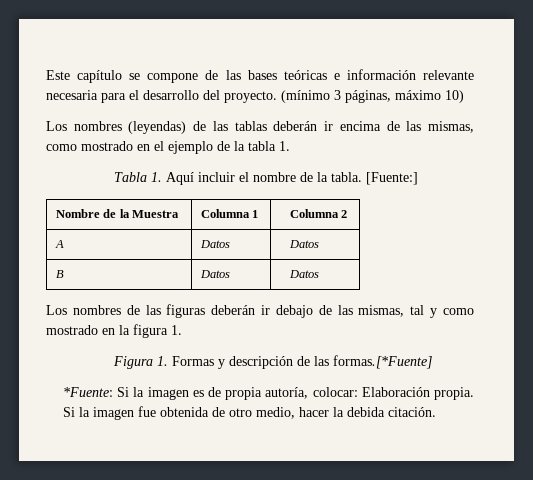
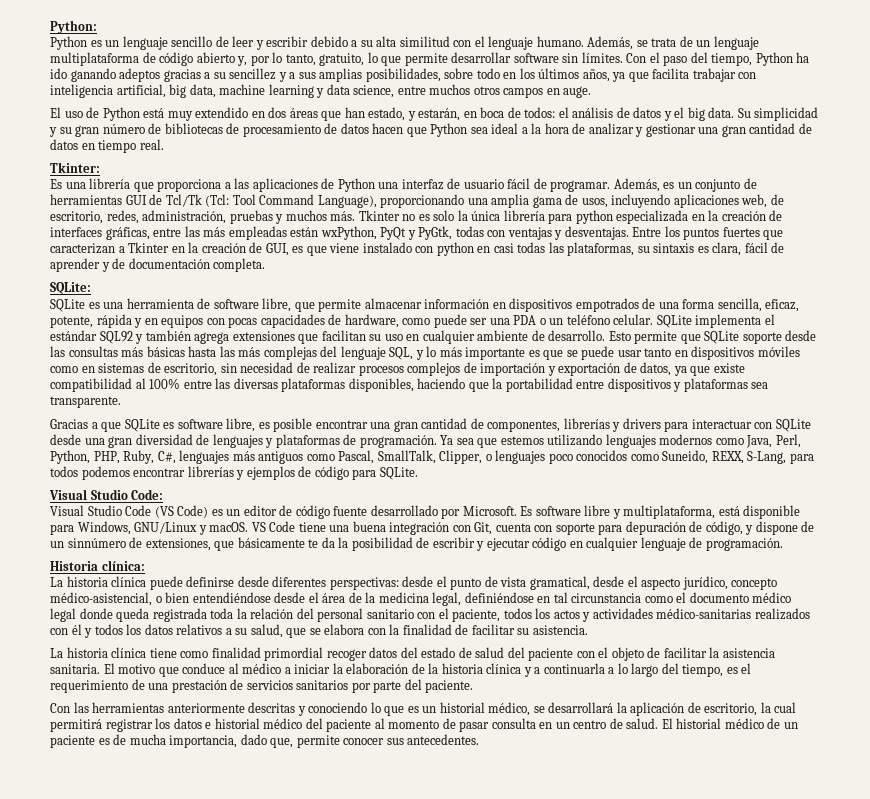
[46,69,474,83] [46,90,464,103] [46,121,475,134] [46,141,290,154] [113,172,418,185] [55,209,179,218] [200,209,259,218] [289,209,348,218] [54,240,64,248] [199,240,230,248] [288,240,319,248] [55,270,64,278] [199,270,230,278] [288,270,319,278] [46,304,475,318] [46,324,182,338] [112,355,432,369] [62,387,475,400] [62,406,436,420] Este capítulo se compone de las bases teóricas e información relevante necesaria para el desarrollo del proyecto. (mínimo 3 páginas, máximo 10) // Los nombres (leyendas) de las tablas deberán ir encima de las mismas, como mostrado en el ejemplo de la tabla 1. // Tabla 1. Aquí incluir el nombre de la tabla. [Fuente:] // Nombre de la Muestra | Columna 1 | Columna 2 // A | Datos | Datos // B | Datos | Datos // Los nombres de las figuras deberán ir debajo de las mismas, tal y como mostrado en la figura 1. // Figura 1. Formas y descripción de las formas.[*Fuente] // *Fuente: Si la imagen es de propia autoría, colocar: Elaboración propia. Si la imagen fue obtenida de otro medio, hacer la debida citación. -> [50,20,97,34] [50,36,759,50] [50,52,810,66] [50,68,757,82] [50,84,592,98] [50,107,819,121] [49,123,812,137] [50,139,164,153] [50,162,100,173] [50,178,757,192] [50,194,784,208] [50,210,783,224] [50,226,784,240] [50,242,785,256] [50,258,266,272] [50,282,91,294] [50,298,800,312] [50,314,775,328] [50,330,817,344] [50,346,800,360] [50,362,745,376] [50,378,769,392] [50,396,121,408] [50,418,811,432] [50,434,801,448] [50,450,814,464] [50,466,418,480] [49,489,164,500] [50,505,801,519] [50,521,815,535] [50,537,783,551] [50,560,145,571] [50,576,778,590] [50,592,792,606] [50,608,810,622] [50,624,588,638] [50,647,775,661] [50,663,752,677] [50,679,474,693] [50,702,797,716] [50,718,798,732] [50,734,480,748] Python: // Python es un lenguaje sencillo de leer y escribir debido a su alta similitud con el lenguaje humano. Además, se trata de un lenguaje multiplataforma de código abierto y, por lo tanto, gratuito, lo que permite desarrollar software sin límites. Con el paso del tiempo, Python ha ido ganando adeptos gracias a su sencillez y a sus amplias posibilidades, sobre todo en los últimos años, ya que facilita trabajar con inteligencia artificial, big data, machine learning y data science, entre muchos otros campos en auge. // El uso de Python está muy extendido en dos áreas que han estado, y estarán, en boca de todos: el análisis de datos y el big data. Su simplicidad y su gran número de bibliotecas de procesamiento de datos hacen que Python sea ideal a la hora de analizar y gestionar una gran cantidad de datos en tiempo real. // Tkinter: // Es una librería que proporciona a las aplicaciones de Python una interfaz de usuario fácil de programar. Además, es un conjunto de herramientas GUI de Tcl/Tk (Tcl: Tool Command Language), proporcionando una amplia gama de usos, incluyendo aplicaciones web, de escritorio, redes, administración, pruebas y muchos más. Tkinter no es solo la única librería para python especializada en la creación de interfaces gráficas, entre las más empleadas están wxPython, PyQt y PyGtk, todas con ventajas y desventajas. Entre los puntos fuertes que caracterizan a Tkinter en la creación de GUI, es que viene instalado con python en casi todas las plataformas, su sintaxis es clara, fácil de aprender y de documentación completa. // SQLite: // SQLite es una herramienta de software libre, que permite almacenar información en dispositivos empotrados de una forma sencilla, eficaz, potente, rápida y en equipos con pocas capacidades de hardware, como puede ser una PDA o un teléfono celular. SQLite implementa el estándar SQL92 y también agrega extensiones que facilitan su uso en cualquier ambiente de desarrollo. Esto permite que SQLite soporte desde las consultas más básicas hasta las más complejas del lenguaje SQL, y lo más importante es que se puede usar tanto en dispositivos móviles como en sistemas de escritorio, sin necesidad de realizar procesos complejos de importación y exportación de datos, ya que existe compatibilidad al 100% entre las diversas plataformas disponibles, haciendo que la portabilidad entre dispositivos y plataformas sea transparente. // Gracias a que SQLite es software libre, es posible encontrar una gran cantidad de componentes, librerías y drivers para interactuar con SQLite desde una gran diversidad de lenguajes y plataformas de programación. Ya sea que estemos utilizando lenguajes modernos como Java, Perl, Python, PHP, Ruby, C#, lenguajes más antiguos como Pascal, SmallTalk, Clipper, o lenguajes poco conocidos como Suneido, REXX, S-Lang, para todos podemos encontrar librerías y ejemplos de código para SQLite. // Visual Studio Code: // Visual Studio Code (VS Code) es un editor de código fuente desarrollado por Microsoft. Es software libre y multiplataforma, está disponible para Windows, GNU/Linux y macOS. VS Code tiene una buena integración con Git, cuenta con soporte para depuración de código, y dispone de un sinnúmero de extensiones, que básicamente te da la posibilidad de escribir y ejecutar código en cualquier lenguaje de programación. // Historia clínica: // La historia clínica puede definirse desde diferentes perspectivas: desde el punto de vista gramatical, desde el aspecto jurídico, concepto médico-asistencial, o bien entendiéndose desde el área de la medicina legal, definiéndose en tal circunstancia como el documento médico legal donde queda registrada toda la relación del personal sanitario con el paciente, todos los actos y actividades médico-sanitarias realizados con él y todos los datos relativos a su salud, que se elabora con la finalidad de facilitar su asistencia. // La historia clínica tiene como finalidad primordial recoger datos del estado de salud del paciente con el objeto de facilitar la asistencia sanitaria. El motivo que conduce al médico a iniciar la elaboración de la historia clínica y a continuarla a lo largo del tiempo, es el requerimiento de una prestación de servicios sanitarios por parte del paciente. // Con las herramientas anteriormente descritas y conociendo lo que es un historial médico, se desarrollará la aplicación de escritorio, la cual permitirá registrar los datos e historial médico del paciente al momento de pasar consulta en un centro de salud. El historial médico de un paciente es de mucha importancia, dado que, permite conocer sus antecedentes.

